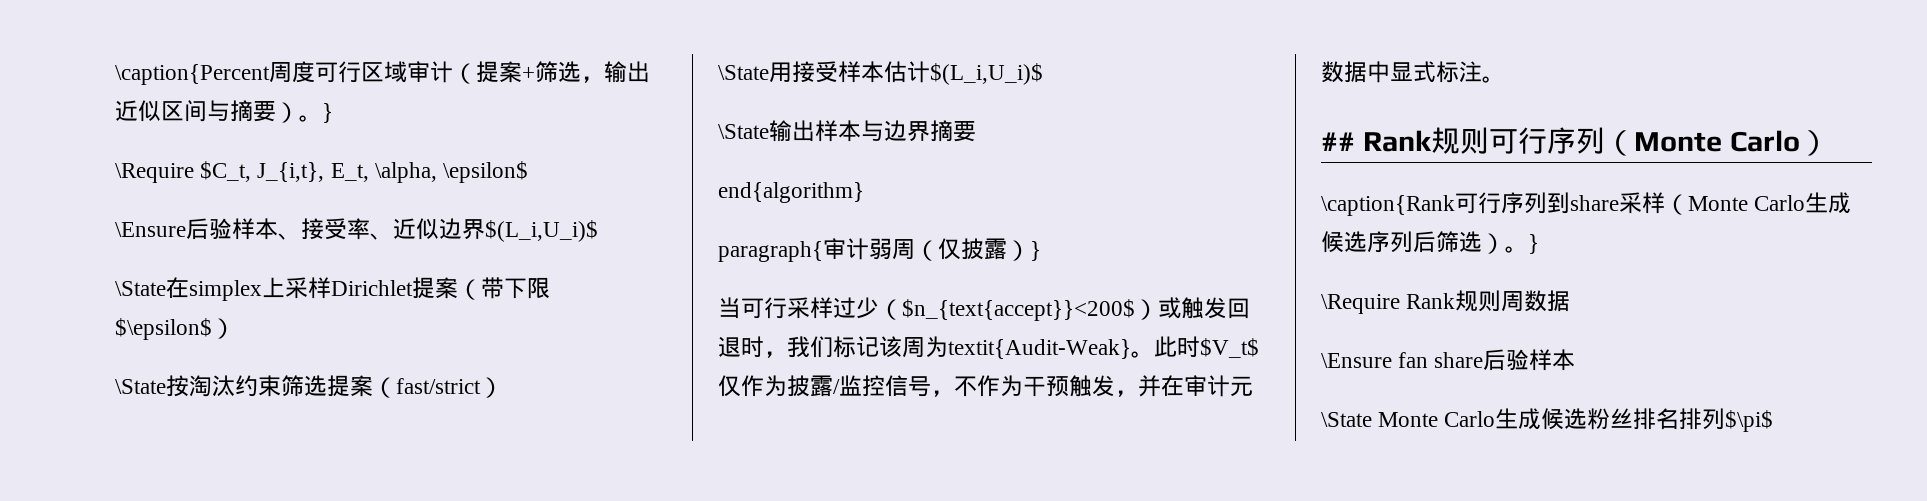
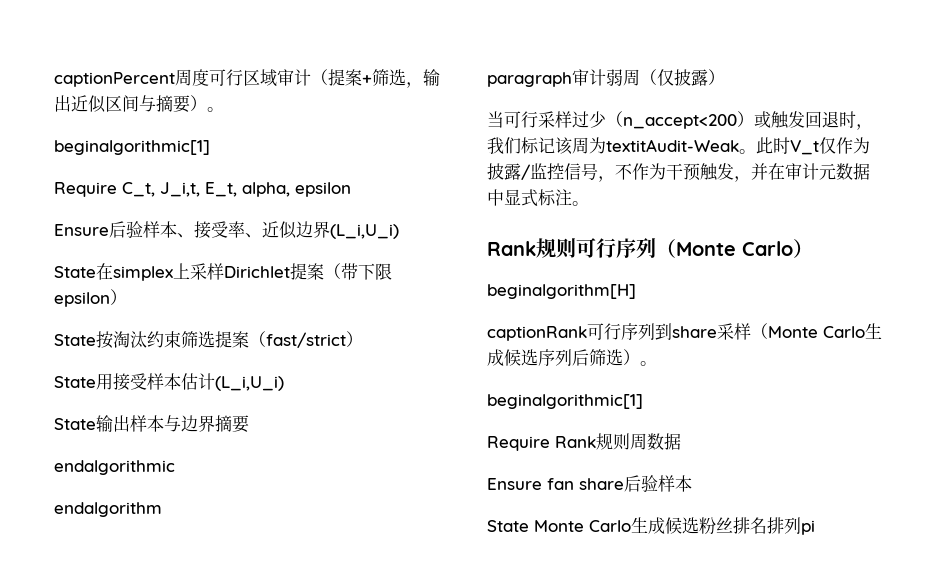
[115,64,270,85] \caption{Percent -> [54,72,175,87] captionPercent
[322,103,333,123] [115,161,529,183] [115,222,186,237] } // \Require $C_t, J_{i,t}, E_t, \alpha, \epsilon$ // \Ensure -> [54,140,210,155] [54,182,351,197] [54,224,109,236] // beginalgorithmic[1] // Require C_t, J_i,t, E_t, alpha, epsilon // Ensure
[485,220,598,242] [115,281,166,296] $(L_i,U_i)$ // \State -> [330,224,399,239] [54,266,96,278] (L_i,U_i) // State
[115,318,235,340] [115,379,166,394] $\epsilon$） // \State -> [54,289,127,307] [54,334,96,346] epsilon） // State
[718,65,769,80] \State -> [54,376,96,388] State
[930,63,1043,85] [718,124,769,139] $(L_i,U_i)$ // \State -> [215,376,284,391] [54,418,96,430] (L_i,U_i) // State
[718,182,864,203] [718,241,823,262] end{algorithm} // paragraph{ -> [54,460,175,475] [54,502,162,517] [487,72,572,87] endalgorithmic // endalgorithm // paragraph
[1030,241,1041,261] } -> (725, 77) none
[902,299,1135,321] $n_{text{accept}}<200$ -> [623,114,737,129] n_accept<200
[948,336,1259,359] textit{Audit-Weak}。此时$V_t$ -> [606,137,819,155] textitAudit-Weak。此时V_t
[1321,132,1355,151] ## -> (589, 203) none
[1321,195,1455,216] \caption{Rank -> [487,284,636,299] [487,326,587,341] beginalgorithm[H] // captionRank
[1528,234,1539,254] [1321,294,1400,314] } // \Require -> [487,394,643,409] [487,436,550,451] // beginalgorithmic[1] // Require
[1321,353,1392,368] \Ensure -> [487,478,542,490] Ensure
[1321,412,1372,427] \State -> [487,520,529,532] State
[1725,410,1774,432] $\pi$ -> [801,520,815,535] pi

